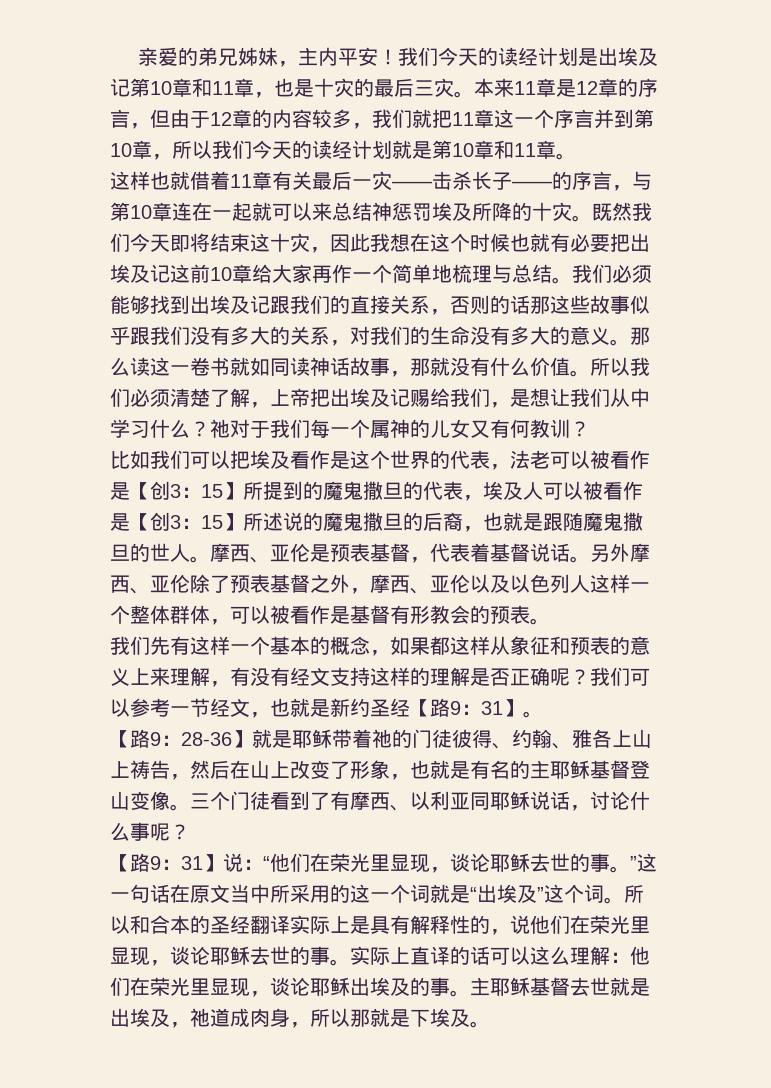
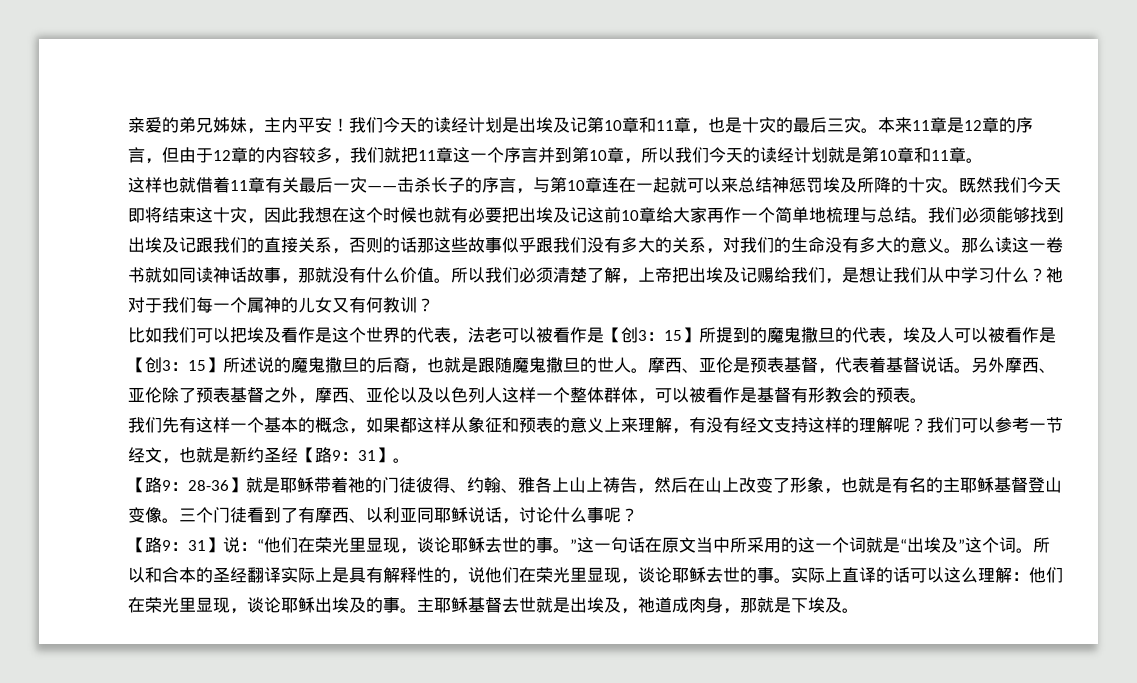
[512,181,552,188] —— -> (465, 185) none
[470,667,550,686] 是否正确 -> (893, 425) none
[310,1008,350,1027] 所以 -> (740, 611) none

